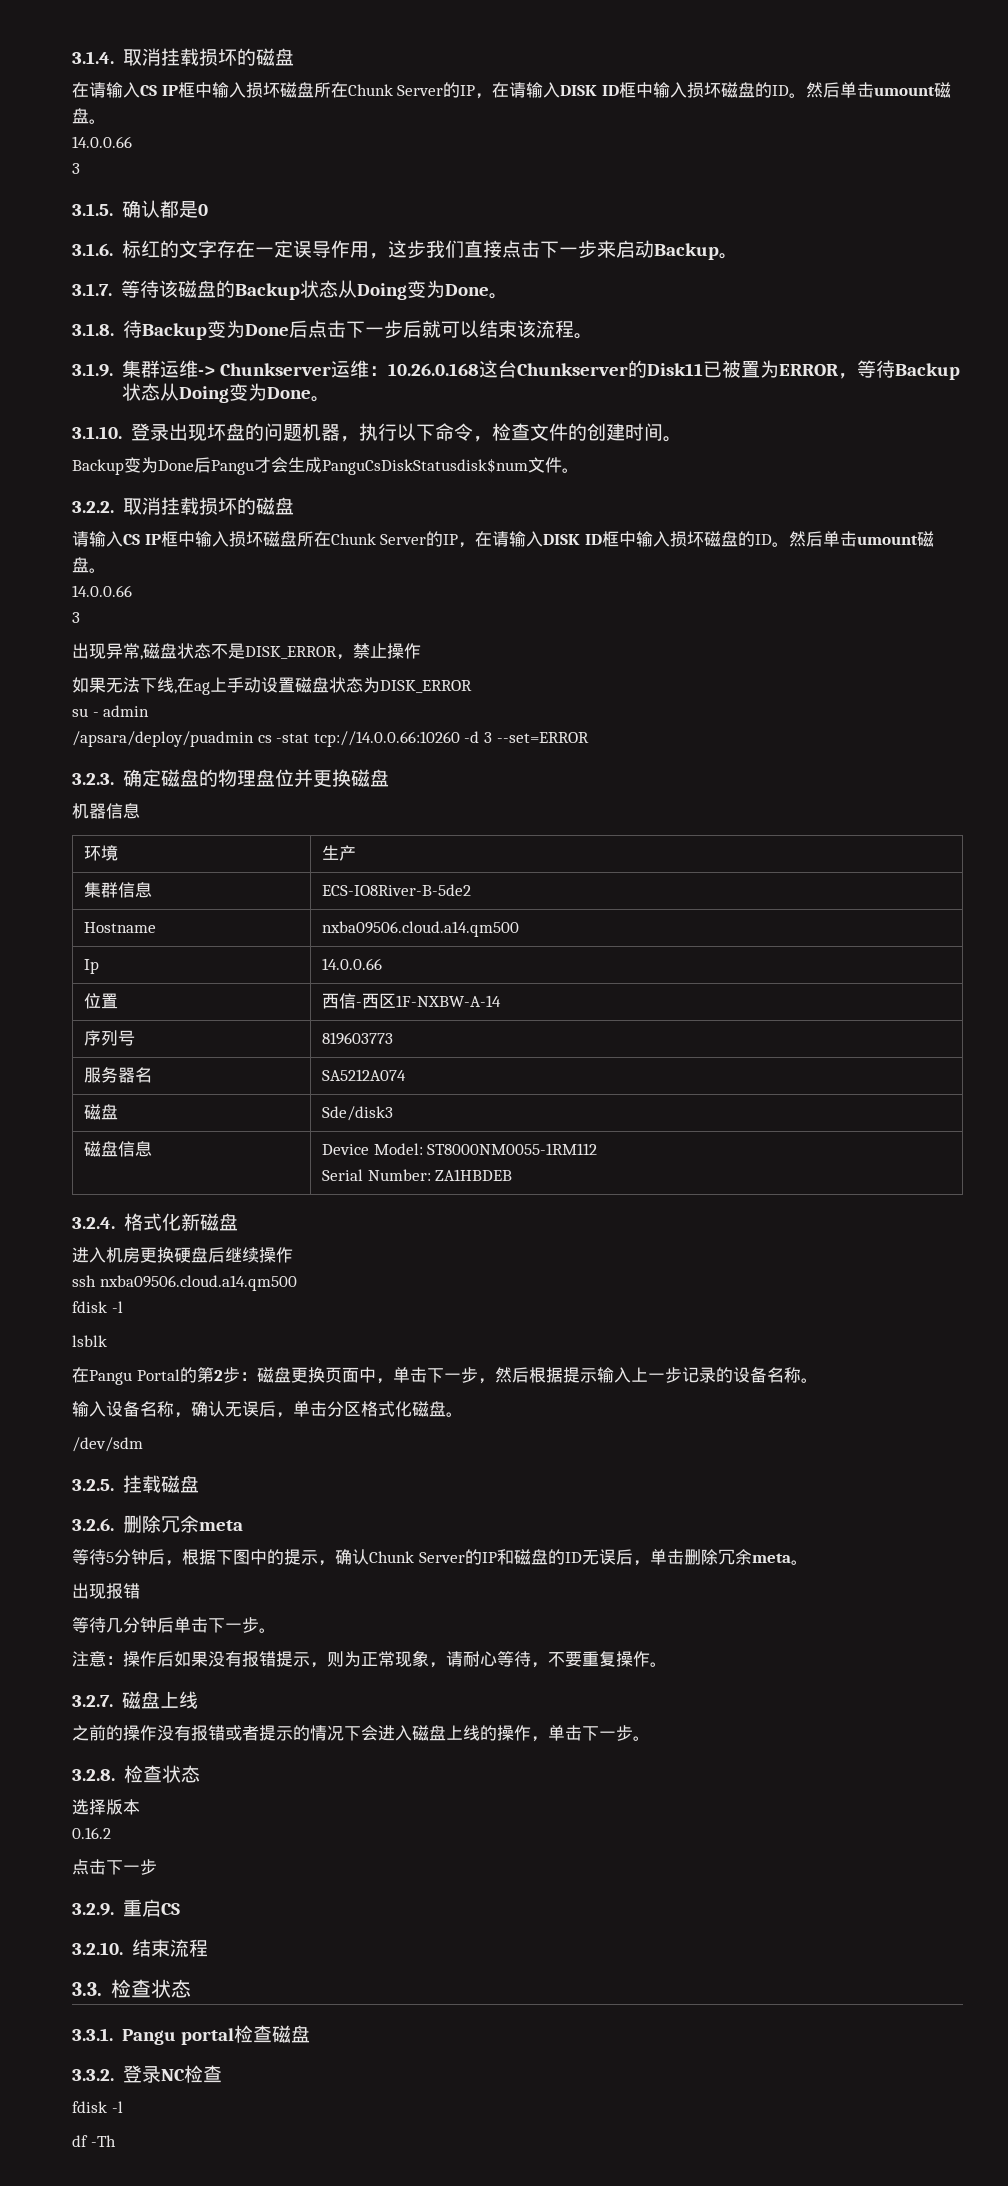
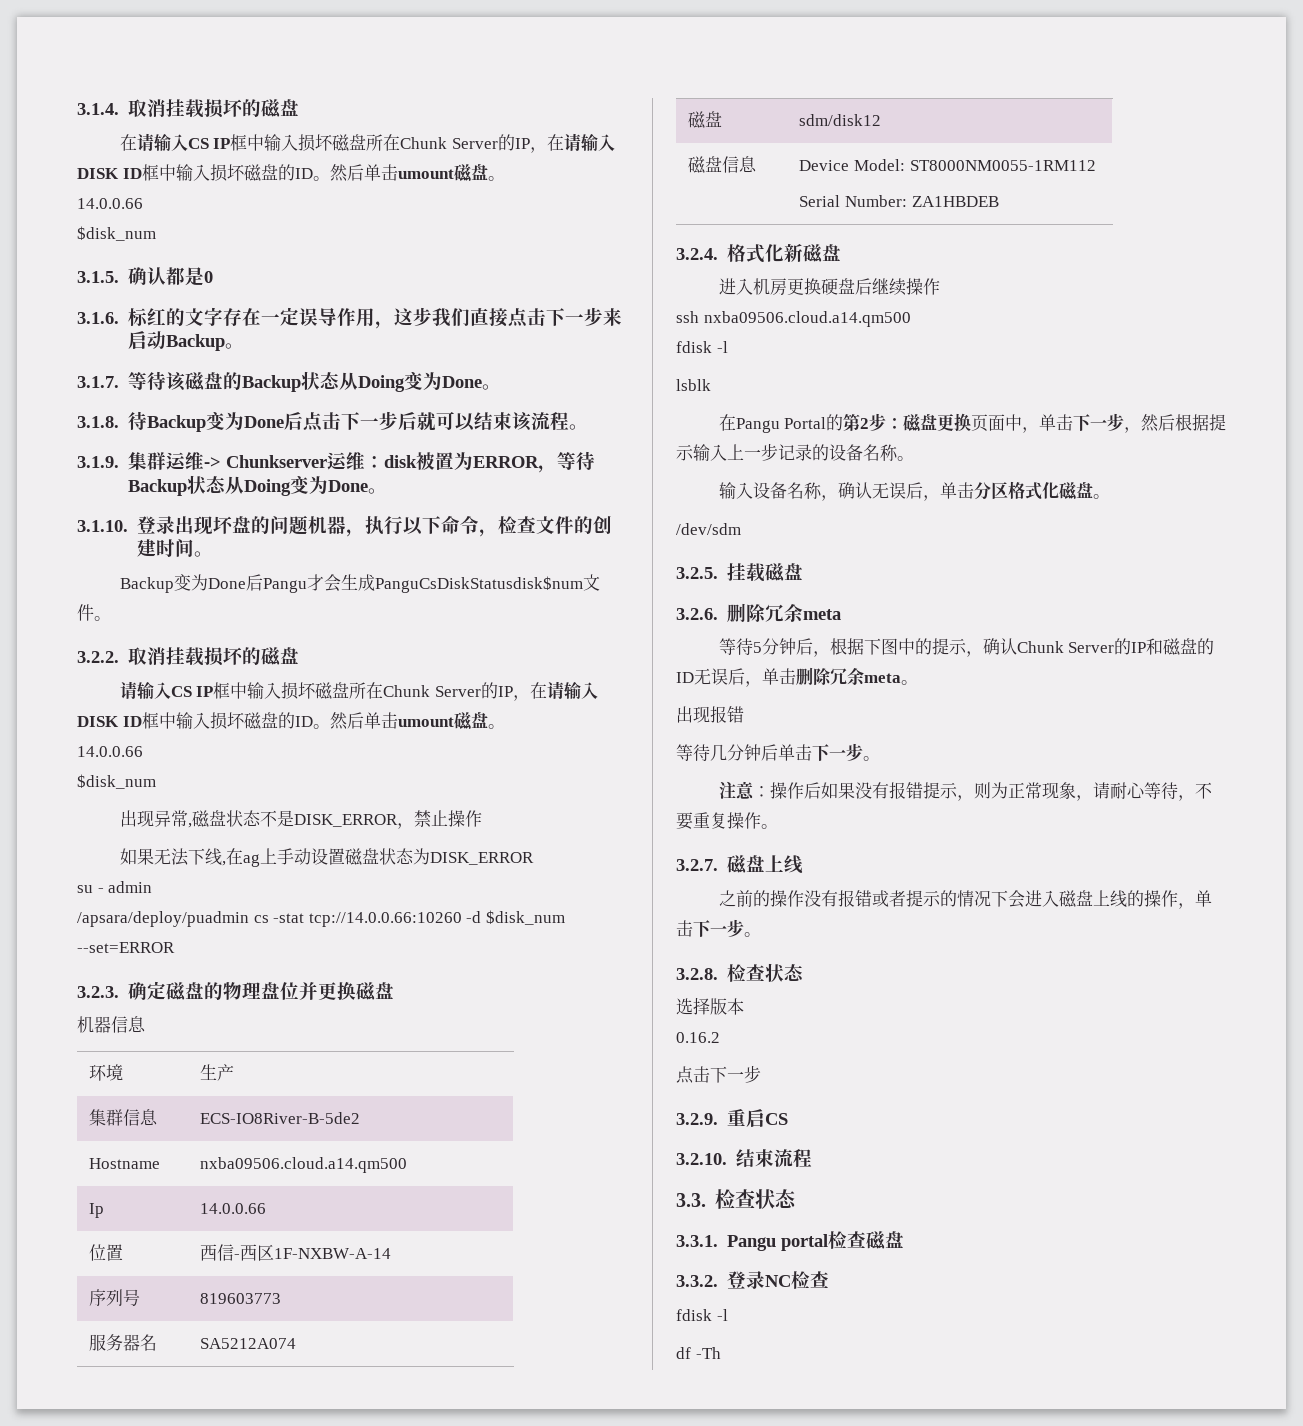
[72,163,80,174] 3 -> [77,226,156,241] $disk_num
[387,360,722,378] 10.26.0.168这台Chunkserver的Disk11已 -> [383,455,417,468] disk
[72,612,80,623] 3 -> [77,774,156,789] $disk_num
[483,732,492,743] 3 -> [485,910,565,925] $disk_num
[321,1106,393,1121] Sde/disk3 -> [799,114,882,126] sdm/disk12

